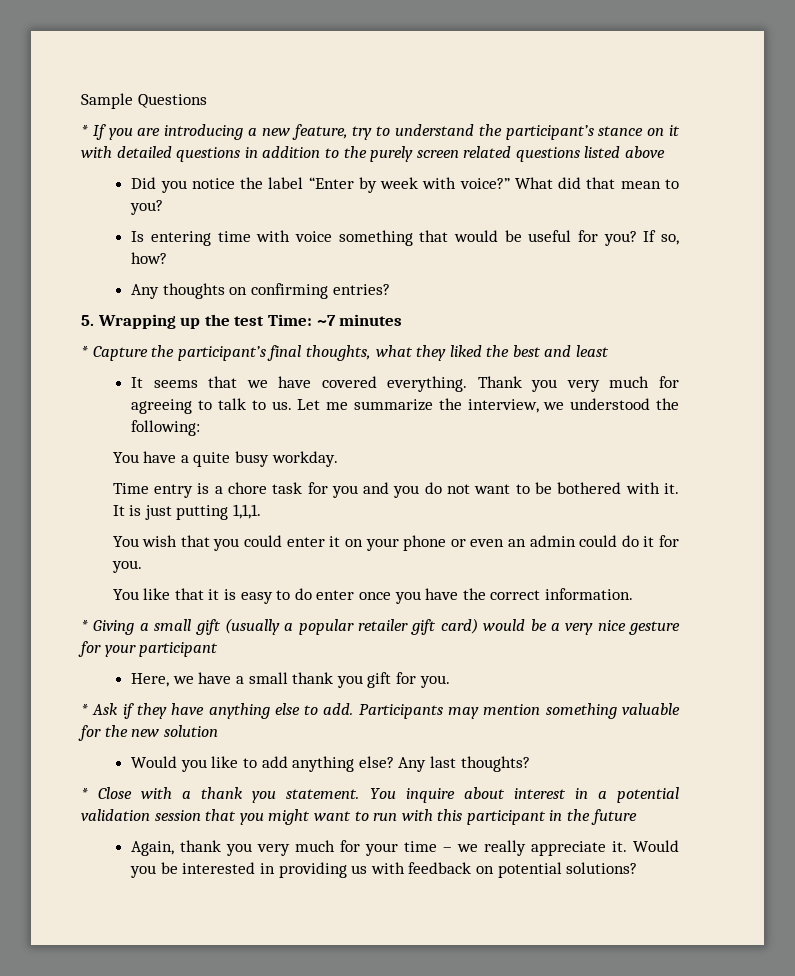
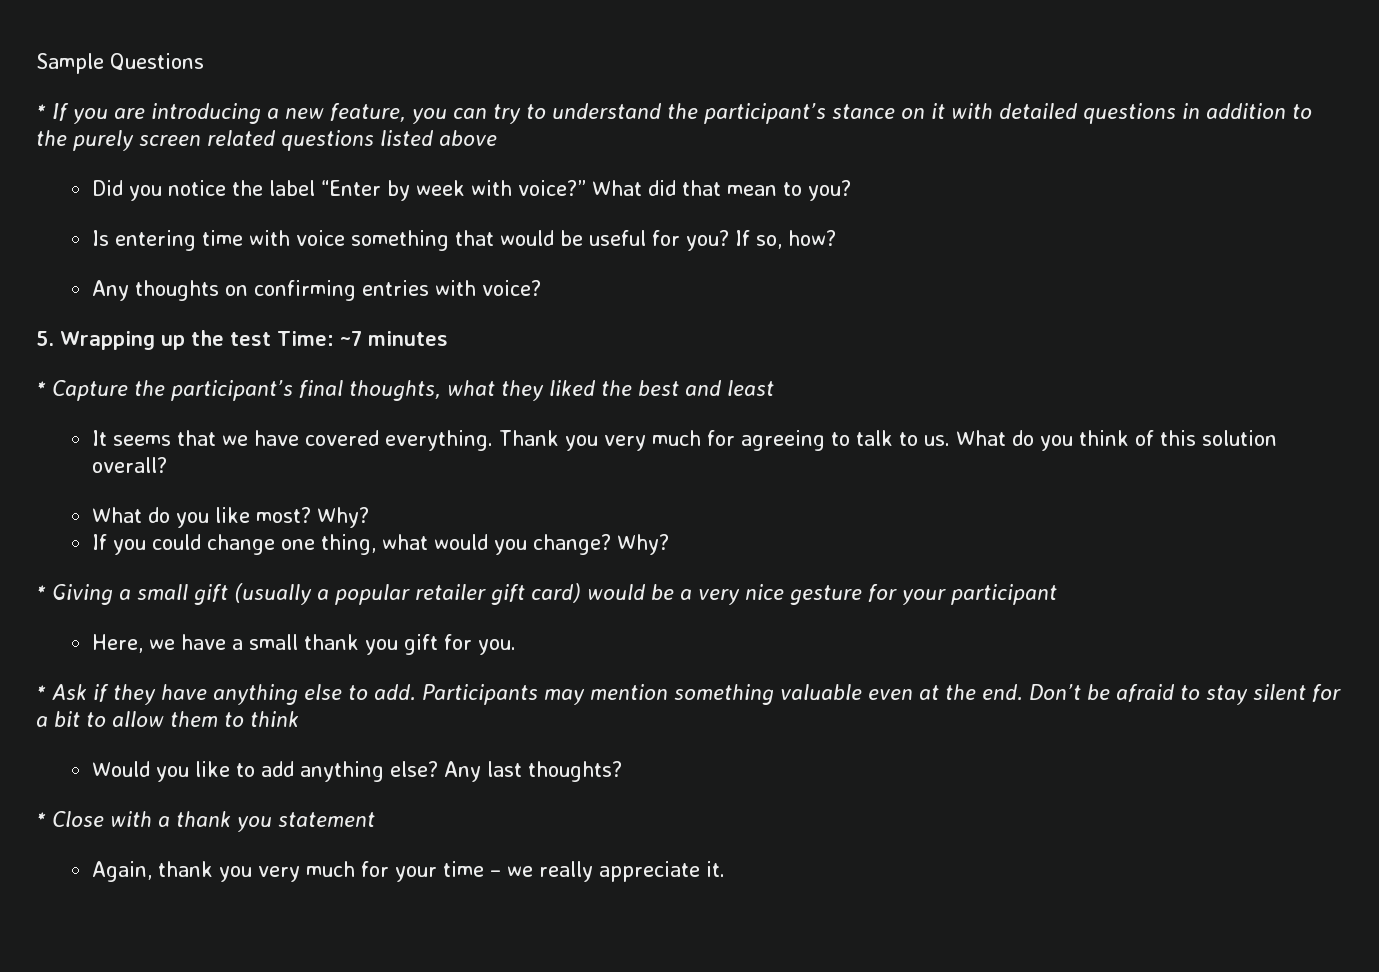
(348, 132) none -> [412,108,487,124] you can
[332,284,390,295] entries? -> [361,280,541,296] entries with voice?
[297,398,679,413] [131,420,201,436] [112,451,338,467] [112,482,679,498] [112,504,261,520] [112,535,680,551] [111,560,142,573] [112,588,633,604] Let me summarize the interview, we understood the following: // You have a quite busy workday. // Time entry is a chore task for you and you do not want to be bothered with it. It is just putting 1,1,1. // You wish that you could enter it on your phone or even an admin could do it for you. // You like that it is easy to do enter once you have the correct information. -> [955,430,1277,451] [91,457,167,473] [91,507,369,528] [91,534,669,555] What do you think of this solution overall? // What do you like most? Why? // If you could change one thing, what would you change? Why?
[78,725,218,741] for the new solution -> [868,684,1341,705] [36,711,299,727] even at the end. Don’t be afraid to stay silent for a bit to allow them to think
[286,787,679,803] [81,809,637,825] statement. You inquire about interest in a potential validation session that you might want to run with this participant in the future -> [278,812,375,827] statement
[633,840,679,852] [130,862,638,878] Would you be interested in providing us with feedback on potential solutions? -> (725, 869) none

